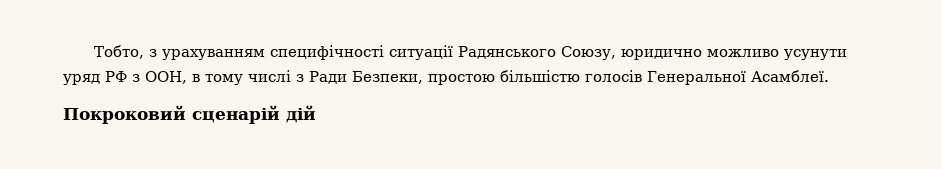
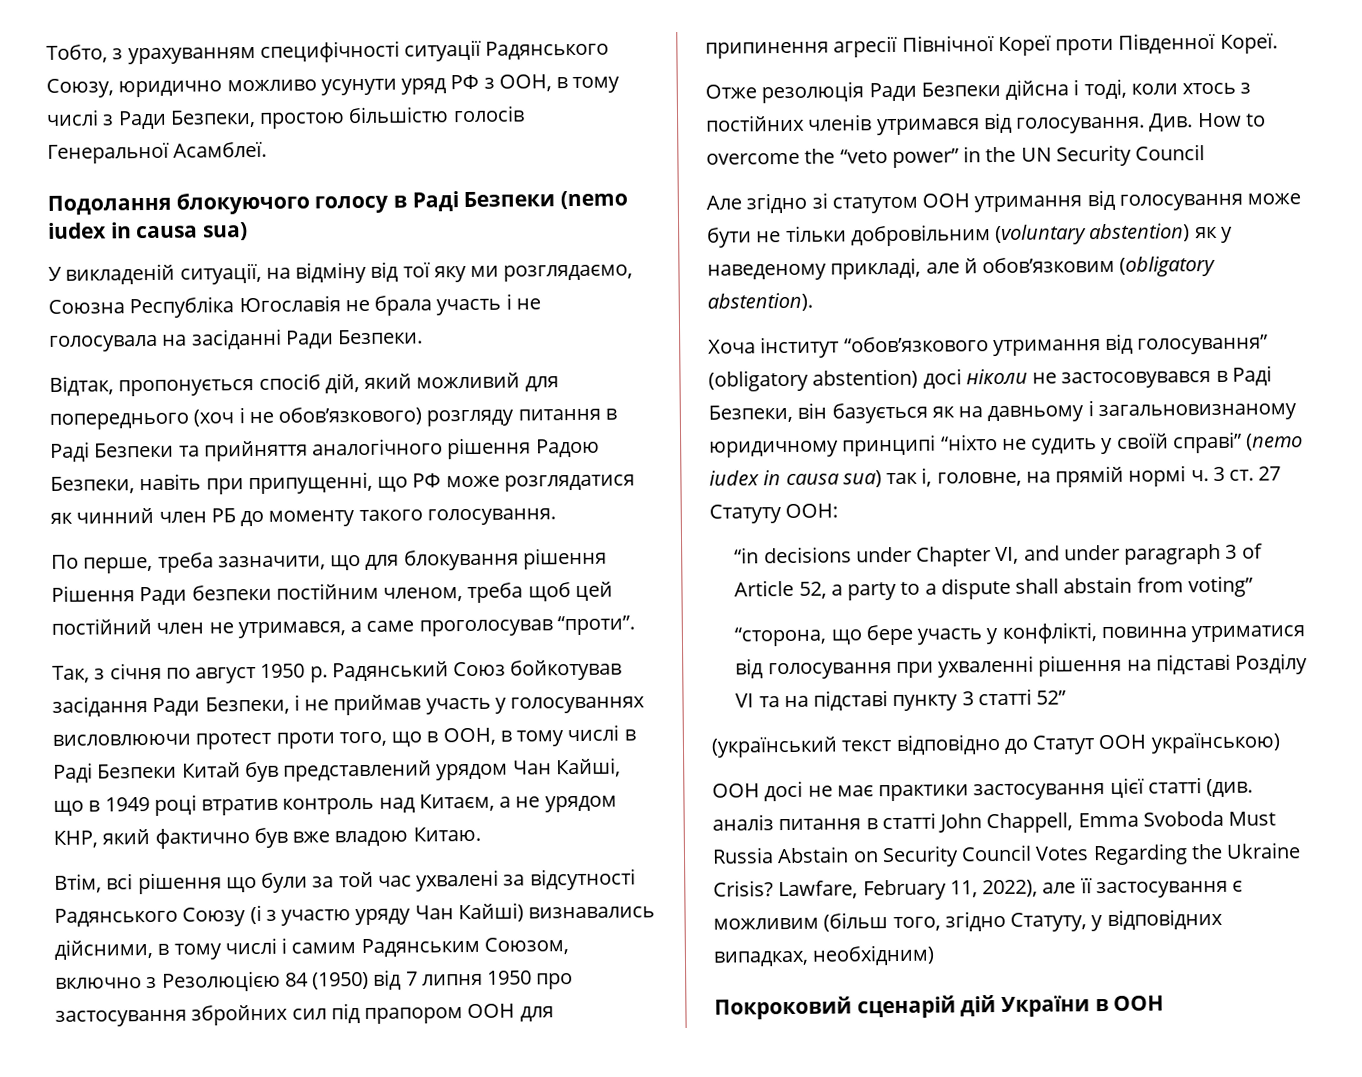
(829, 76) none -> [47,190,629,215] [47,222,249,241] [48,261,634,285] [48,293,541,319] [49,328,424,352] [49,372,559,397] [49,406,617,430] [50,437,600,462] [50,471,635,495] [50,507,556,527] [51,547,607,574] [51,581,613,606] [51,615,635,639] [52,659,623,684] [52,694,646,717] [52,724,636,750] [53,757,621,783] [53,793,617,816] [53,826,481,849] [54,868,636,895] [54,902,656,927] [54,937,569,960] [55,969,574,992] [55,1003,554,1027] [705,32,1278,59] [705,78,1252,104] [706,112,1266,136] [706,144,1206,168] [706,189,1302,214] [707,223,1233,248] [707,255,1217,281] [707,292,813,312] [708,333,1269,359] [708,365,1272,392] [708,400,1297,424] [709,431,1304,458] [709,465,1282,488] [709,503,839,524] [734,543,1263,567] [734,575,1253,601] [734,622,1306,647] [735,653,1309,680] [735,688,1067,712] [711,732,1281,758] [712,777,1254,802] [712,810,1277,834] [712,842,1302,868] [713,878,1244,901] [713,908,1223,932] [713,944,936,967] // Подолання блокуючого голосу в Раді Безпеки (nemo iudex in causa sua) // У викладеній ситуації, на відміну від тої яку ми розглядаємо, Союзна Республіка Югославія не брала участь і не голосувала на засіданні Ради Безпеки. // Відтак, пропонується спосіб дій, який можливий для попереднього (хоч і не обов’язкового) розгляду питання в Раді Безпеки та прийняття аналогічного рішення Радою Безпеки, навіть при припущенні, що РФ може розглядатися як чинний член РБ до моменту такого голосування. // По перше, треба зазначити, що для блокування рішення Рішення Ради безпеки постійним членом, треба щоб цей постійний член не утримався, а саме проголосував “проти”. // Так, з січня по август 1950 р. Радянський Союз бойкотував засідання Ради Безпеки, і не приймав участь у голосуваннях висловлюючи протест проти того, що в ООН, в тому числі в Раді Безпеки Китай був представлений урядом Чан Кайші, що в 1949 році втратив контроль над Китаєм, а не урядом КНР, який фактично був вже владою Китаю. // Втім, всі рішення що були за той час ухвалені за відсутності Радянського Союзу (і з участю уряду Чан Кайші) визнавались дійсними, в тому числі і самим Радянським Союзом, включно з Резолюцією 84 (1950) від 7 липня 1950 про застосування збройних сил під прапором ООН для припинення агресії Північної Кореї проти Південної Кореї. // Отже резолюція Ради Безпеки дійсна і тоді, коли хтось з постійних членів утримався від голосування. Див. How to overcome the “veto power” in the UN Security Council // Але згідно зі статутом ООН утримання від голосування може бути не тільки добровільним (voluntary abstention) як у наведеному прикладі, але й обов’язковим (obligatory abstention). // Хоча інститут “обов’язкового утримання від голосування” (obligatory abstention) досі ніколи не застосовувався в Раді Безпеки, він базується як на давньому і загальновизнаному юридичному принципі “ніхто не судить у своїй справі” (nemo iudex in causa sua) так і, головне, на прямій нормі ч. 3 ст. 27 Статуту ООН: // “in decisions under Chapter VI, and under paragraph 3 of Article 52, a party to a dispute shall abstain from voting” // “сторона, що бере участь у конфлікті, повинна утриматися від голосування при ухваленні рішення на підставі Розділу VI та на підставі пункту 3 статті 52” // (український текст відповідно до Статут ООН українською) // ООН досі не має практики застосування цієї статті (див. аналіз питання в статті John Chappell, Emma Svoboda Must Russia Abstain on Security Council Votes Regarding the Ukraine Crisis? Lawfare, February 11, 2022), але її застосування є можливим (більш того, згідно Статуту, у відповідних випадках, необхідним)
(316, 114) none -> [1001,995,1165,1018] України в ООН

